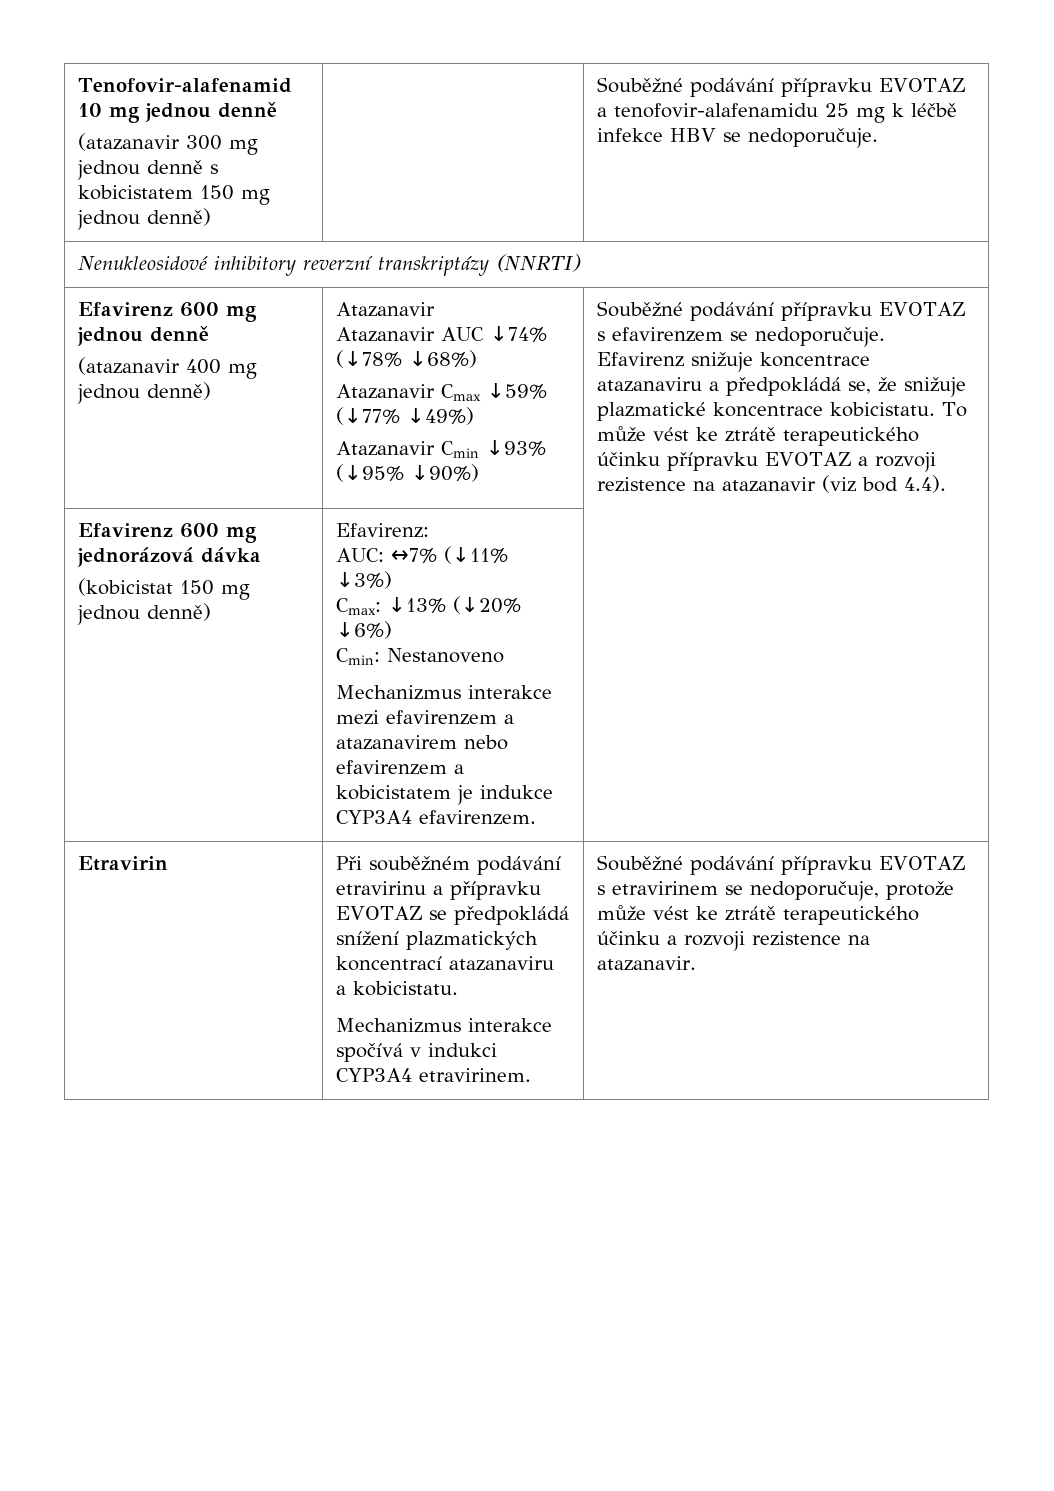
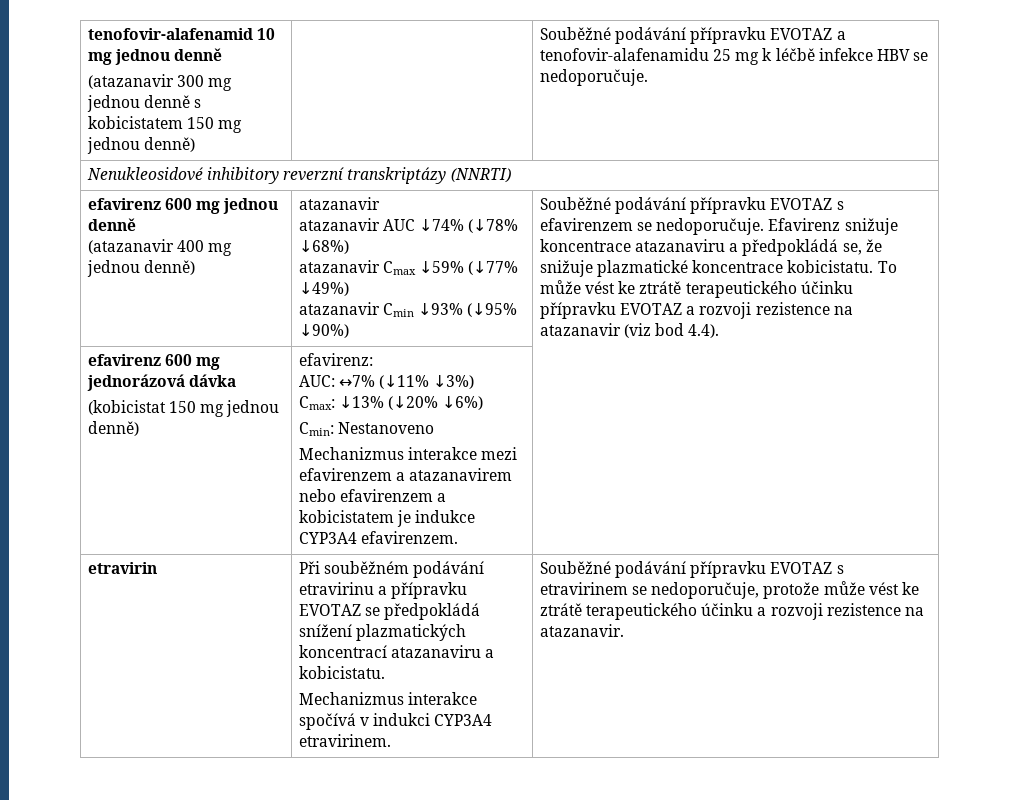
[78,78,293,93] Tenofovir-alafenamid -> [87,28,253,40] tenofovir-alafenamid
[78,302,174,316] Efavirenz -> [87,198,161,210] efavirenz
[336,302,436,317] [336,327,436,342] Atazanavir // Atazanavir -> [298,197,380,210] [298,218,380,231] atazanavir // atazanavir
[336,384,436,399] Atazanavir -> [298,260,380,273] atazanavir
[336,441,436,456] Atazanavir -> [298,302,380,315] atazanavir
[78,523,174,537] Efavirenz -> [87,354,161,366] efavirenz
[336,523,430,538] Efavirenz: -> [298,353,373,366] efavirenz:
[78,856,169,871] Etravirin -> [87,562,157,574] etravirin

